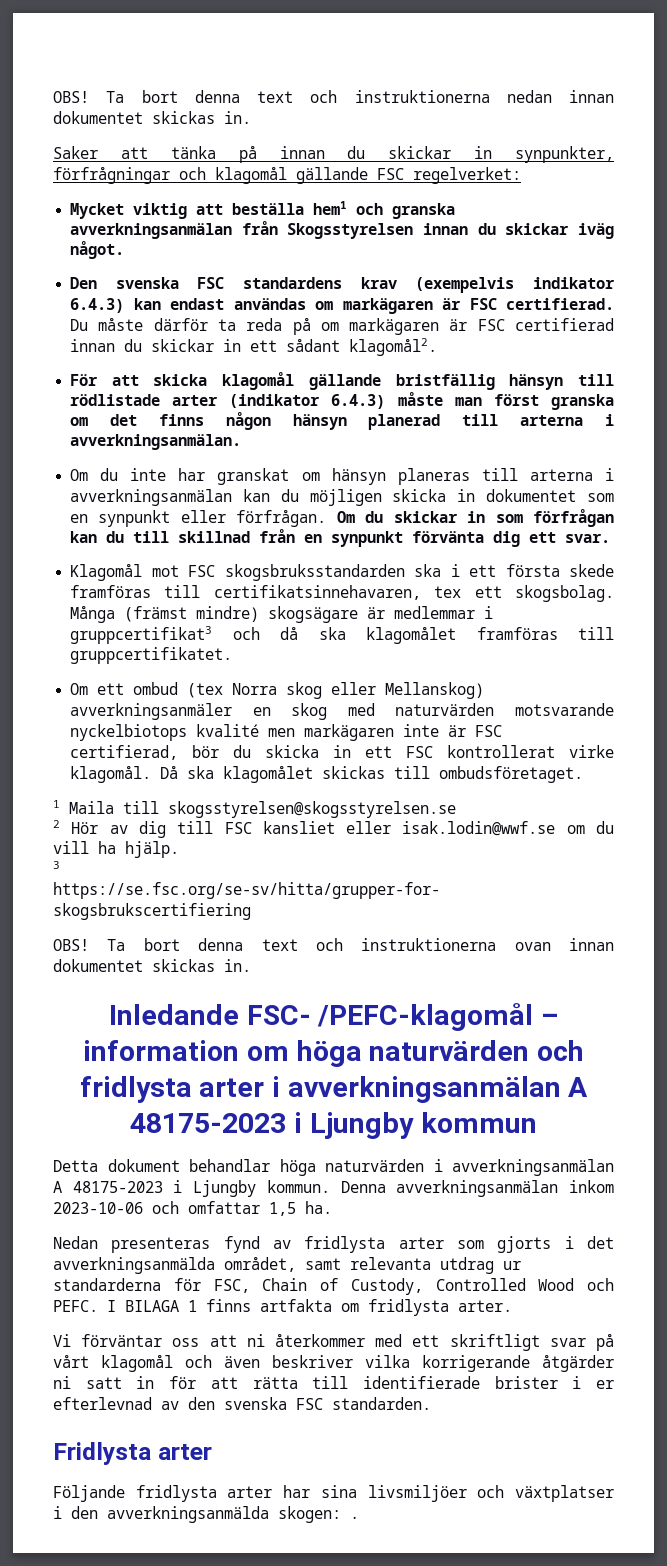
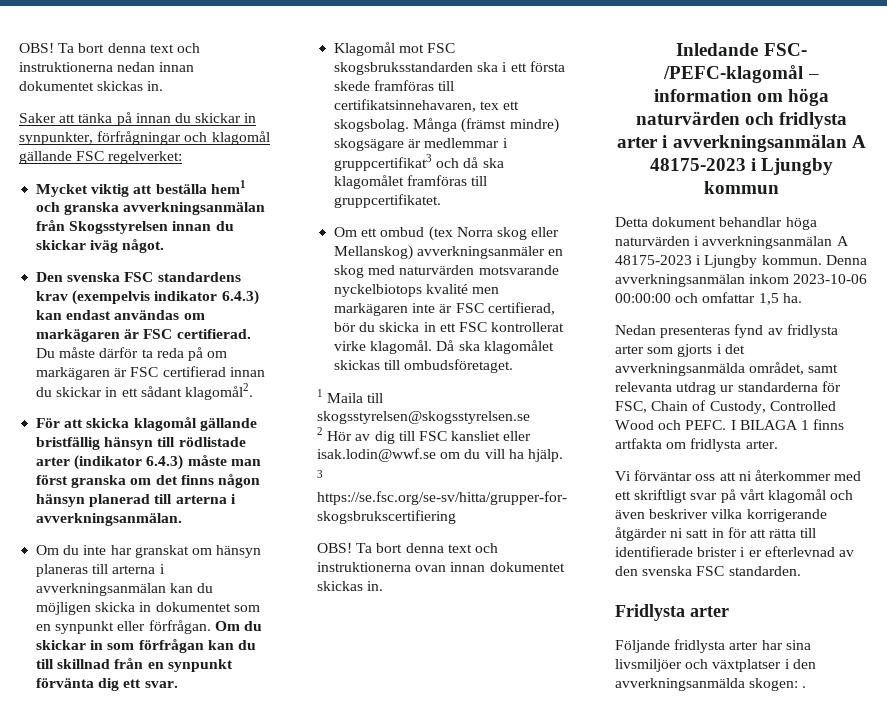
(143, 1208) none -> [615,293,671,303] 00:00:00

